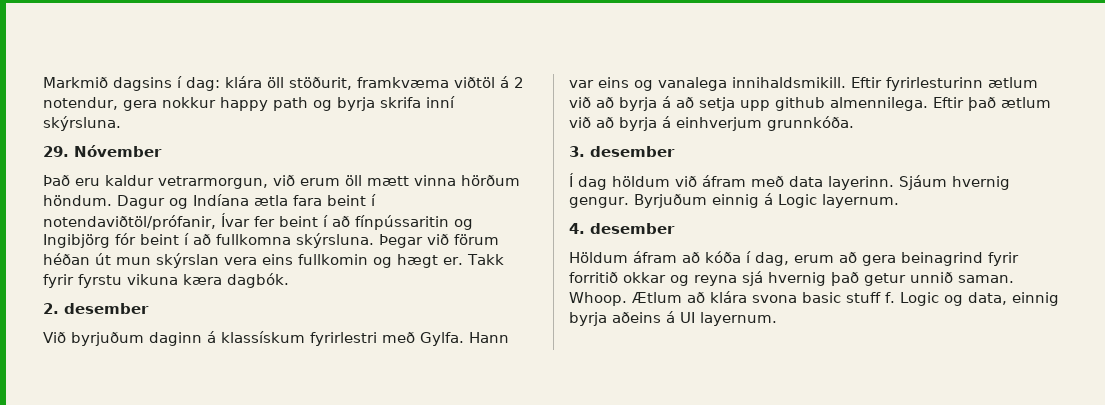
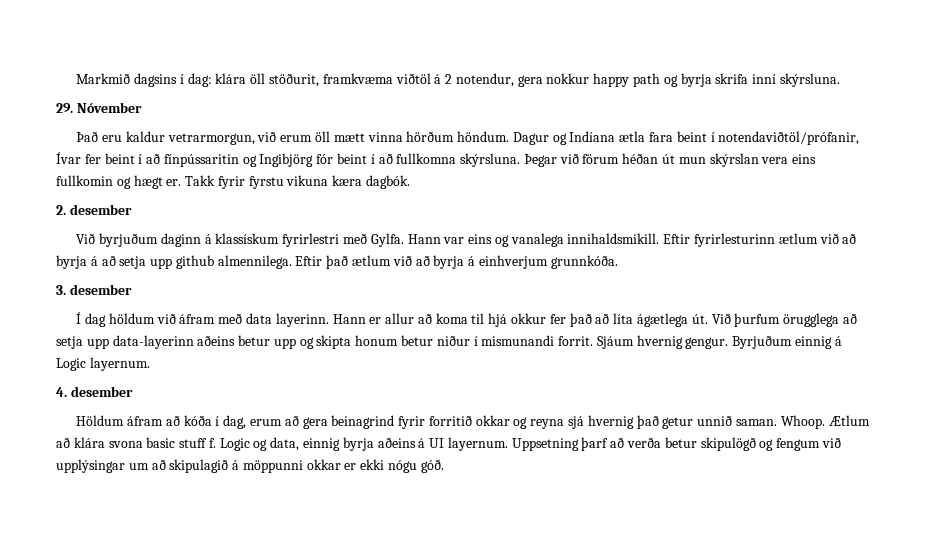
(894, 183) none -> [332,313,857,327] [56,335,594,349] Hann er allur að koma til hjá okkur fer það að líta ágætlega út. Við þurfum örugglega að setja upp data-layerinn aðeins betur upp og skipta honum betur niður í mismunandi forrit.
(777, 319) none -> [511,437,841,451] [56,459,444,473] Uppsetning þarf að verða betur skipulögð og fengum við upplýsingar um að skipulagið á möppunni okkar er ekki nógu góð.

